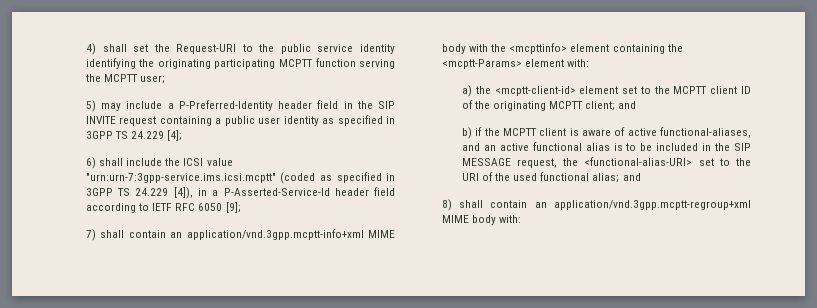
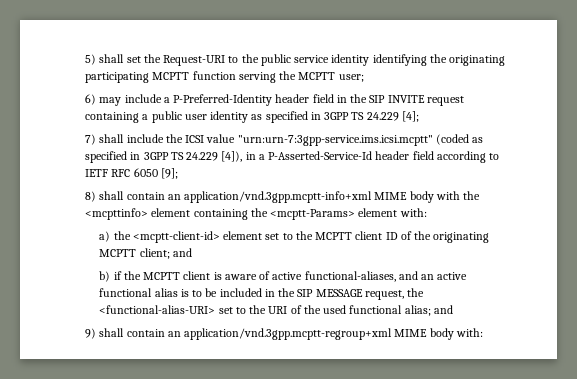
[85,43,96,55] 4) -> [85,54,97,65] 5)
[85,100,96,112] 5) -> [85,94,97,105] 6)
[85,157,96,169] 6) -> [85,134,97,145] 7)
[85,229,96,241] 7) -> [85,191,97,202] 8)
[441,199,452,211] 8) -> [85,328,97,339] 9)

